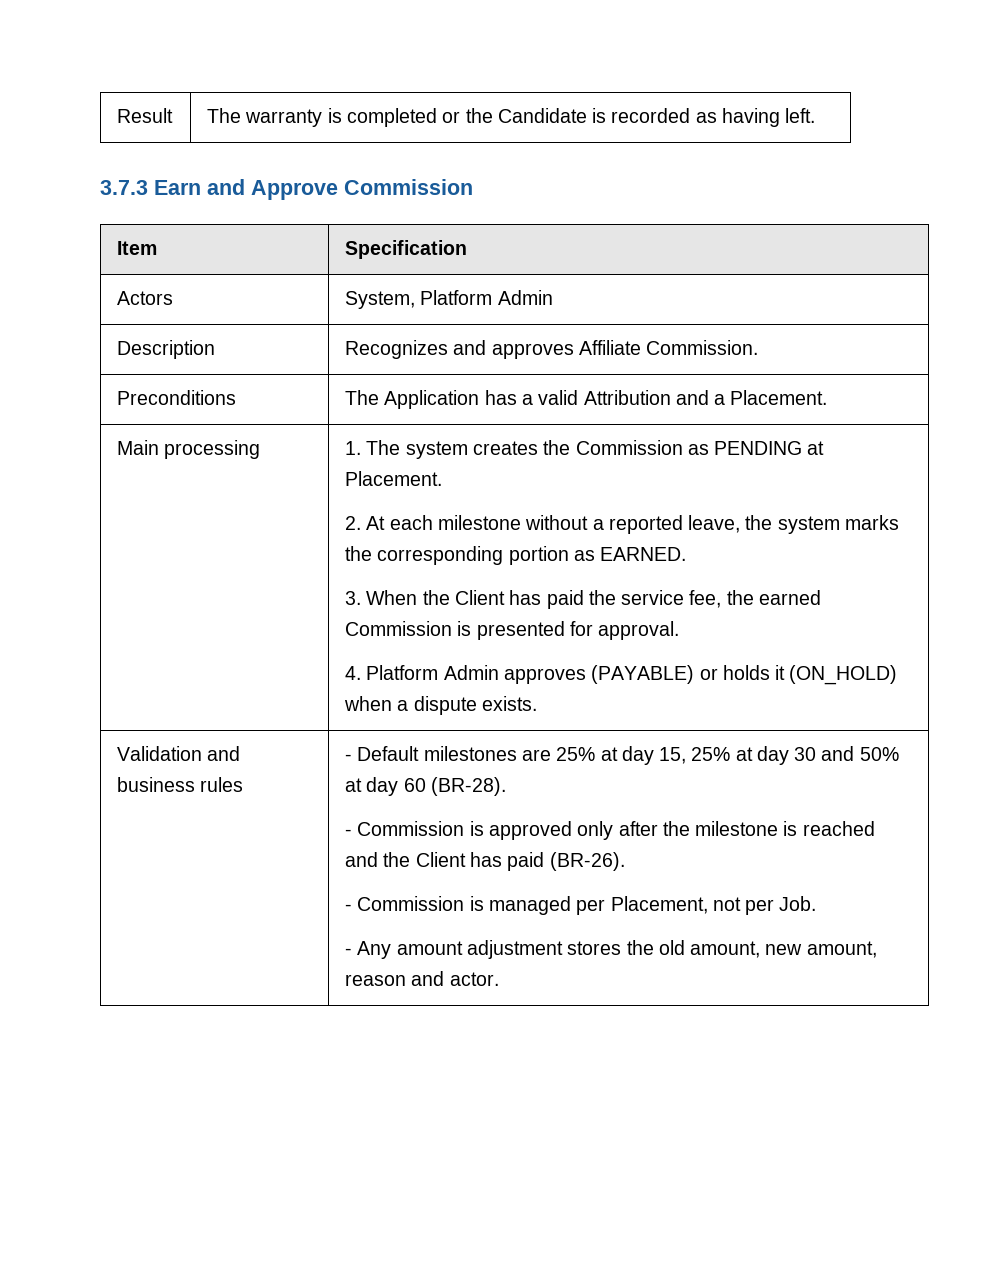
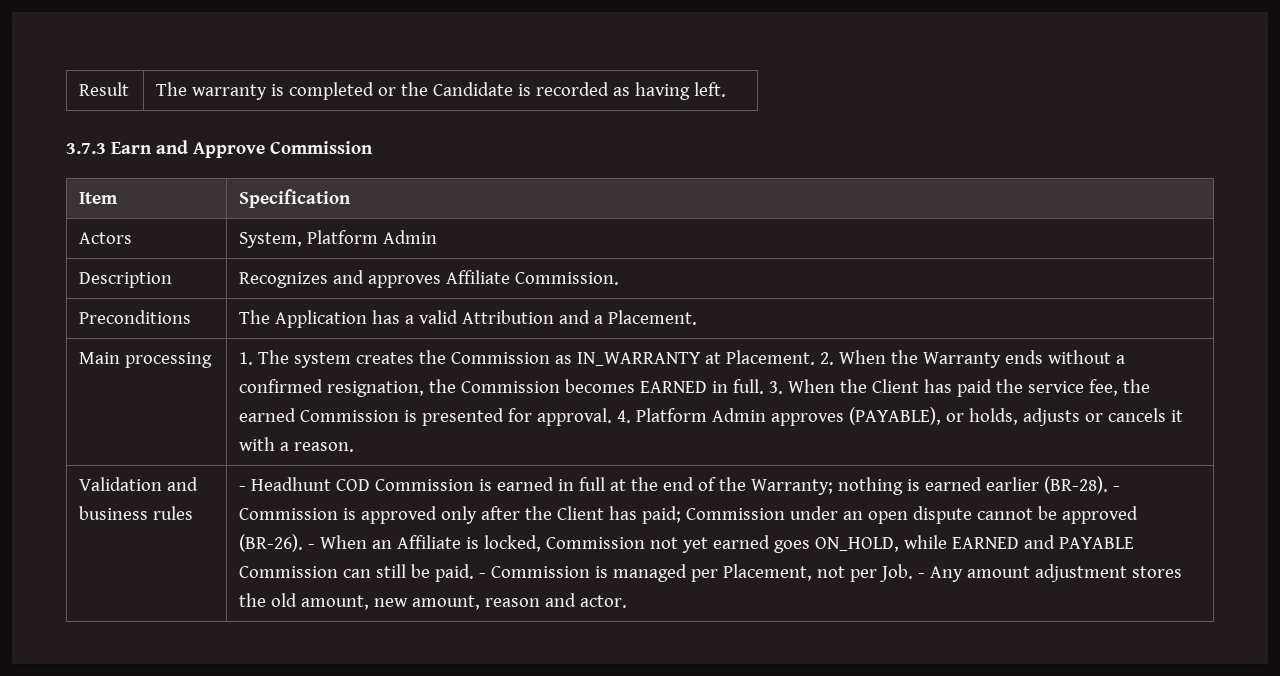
[714,441,803,455] PENDING -> [577,352,702,366] IN_WARRANTY
[345,515,899,534] [345,546,687,565] // 2. At each milestone without a reported leave, the system marks the corresponding portion as EARNED. // -> [820,350,1126,368] [239,379,765,397] 2. When the Warranty ends without a confirmed resignation, the Commission becomes EARNED in full.
(680, 630) // -> (613, 417) none
[591,665,898,685] [344,696,537,715] (PAYABLE) or holds it (ON_HOLD) when a dispute exists. -> [849,407,1184,426] [239,437,355,452] (PAYABLE), or holds, adjusts or cancels it with a reason.
[357,746,899,765] [345,777,426,796] Default milestones are 25% at day 15, 25% at day 30 and 50% at day 60 -> [251,477,1040,495] Headhunt COD Commission is earned in full at the end of the Warranty; nothing is earned earlier
(506, 786) // -> (1109, 485) none
[695,821,875,836] [345,852,625,871] milestone is reached and the Client has paid (BR-26). // -> [557,506,1139,524] [239,534,1135,553] [239,564,475,582] Client has paid; Commission under an open dispute cannot be approved (BR-26). - When an Affiliate is locked, Commission not yet earned goes ON_HOLD, while EARNED and PAYABLE Commission can still be paid.
(817, 903) // -> (914, 573) none

